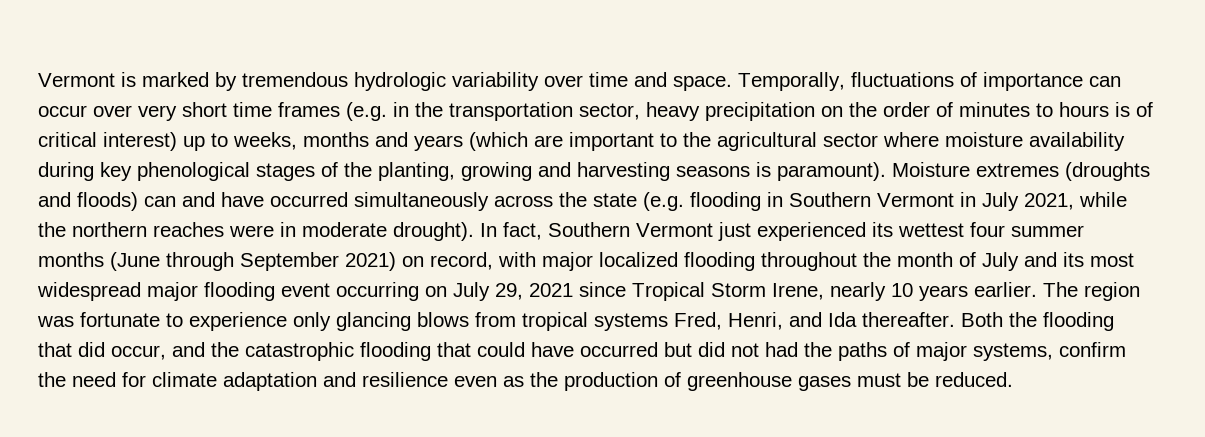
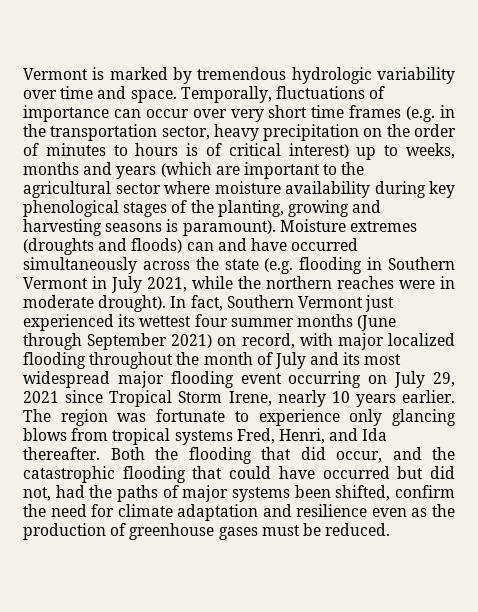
[731,343,759,357] not -> [23,487,51,501] not,
[973,343,1053,361] systems, -> [231,485,391,502] systems been shifted,

